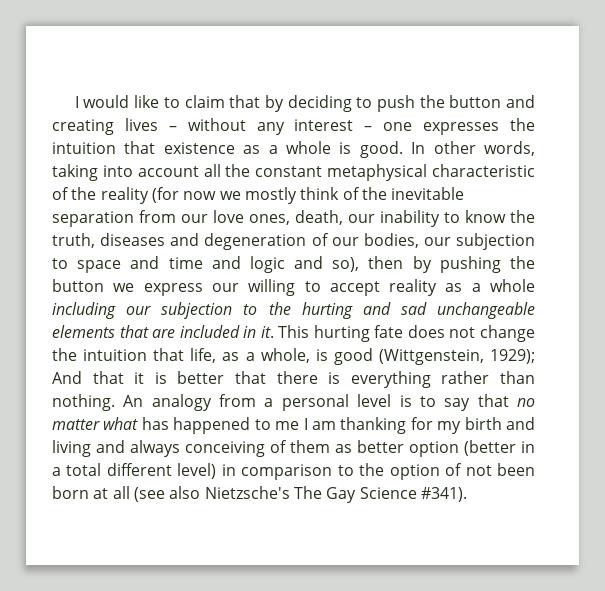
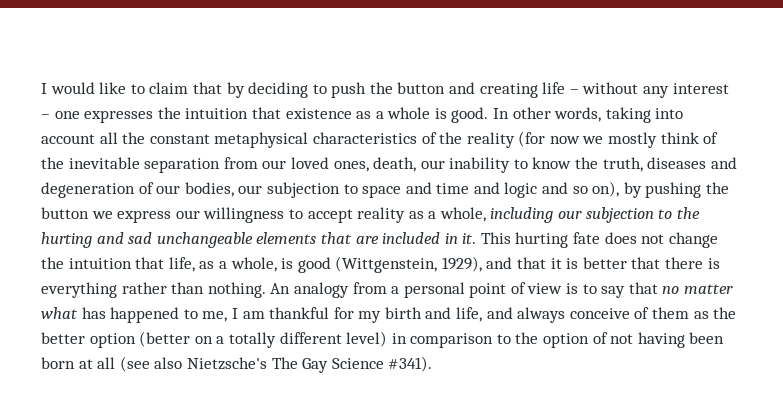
[124,118,158,131] lives -> [542,82,566,94] life
[432,164,536,177] characteristic -> [312,132,417,144] characteristics
[213,210,244,223] love -> [290,157,329,169] loved
[332,256,404,272] so), then -> [572,181,620,197] so on),
[248,279,296,296] willing -> [203,207,285,223] willingness
[490,279,535,292] whole -> [439,207,486,222] whole,
[490,349,535,364] [52,371,82,384] 1929); And -> [441,256,513,272] 1929), and
[357,394,392,407] level -> [469,282,563,298] point of view
[275,421,300,430] me -> [202,311,228,322] me,
[340,417,407,434] thanking -> [269,307,330,319] thankful
[52,440,91,457] living -> [456,307,483,322] life,
[185,441,265,457] conceiving -> [569,308,630,319] conceive
(352, 448) none -> [713,307,737,319] the
[521,441,535,453] [52,463,102,476] in a total -> [194,332,276,348] on a totally
(492, 470) none -> [637,332,685,348] having

